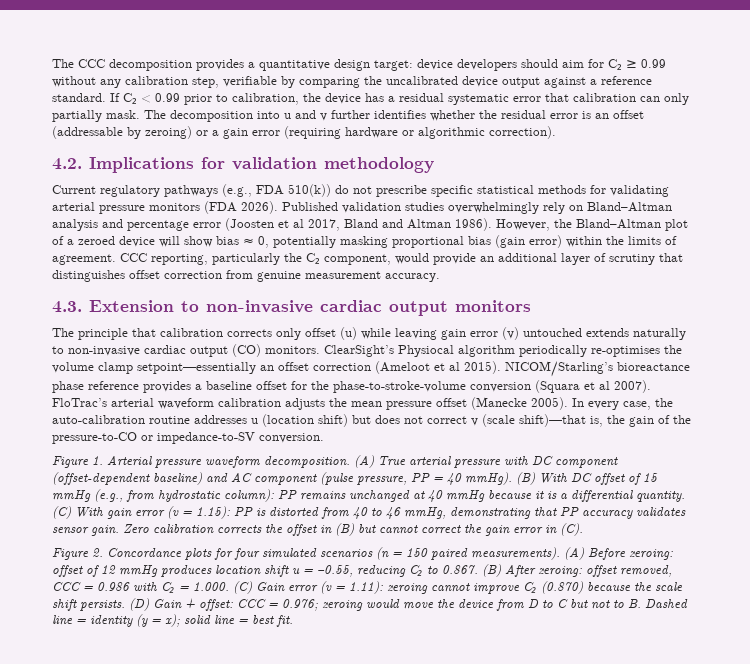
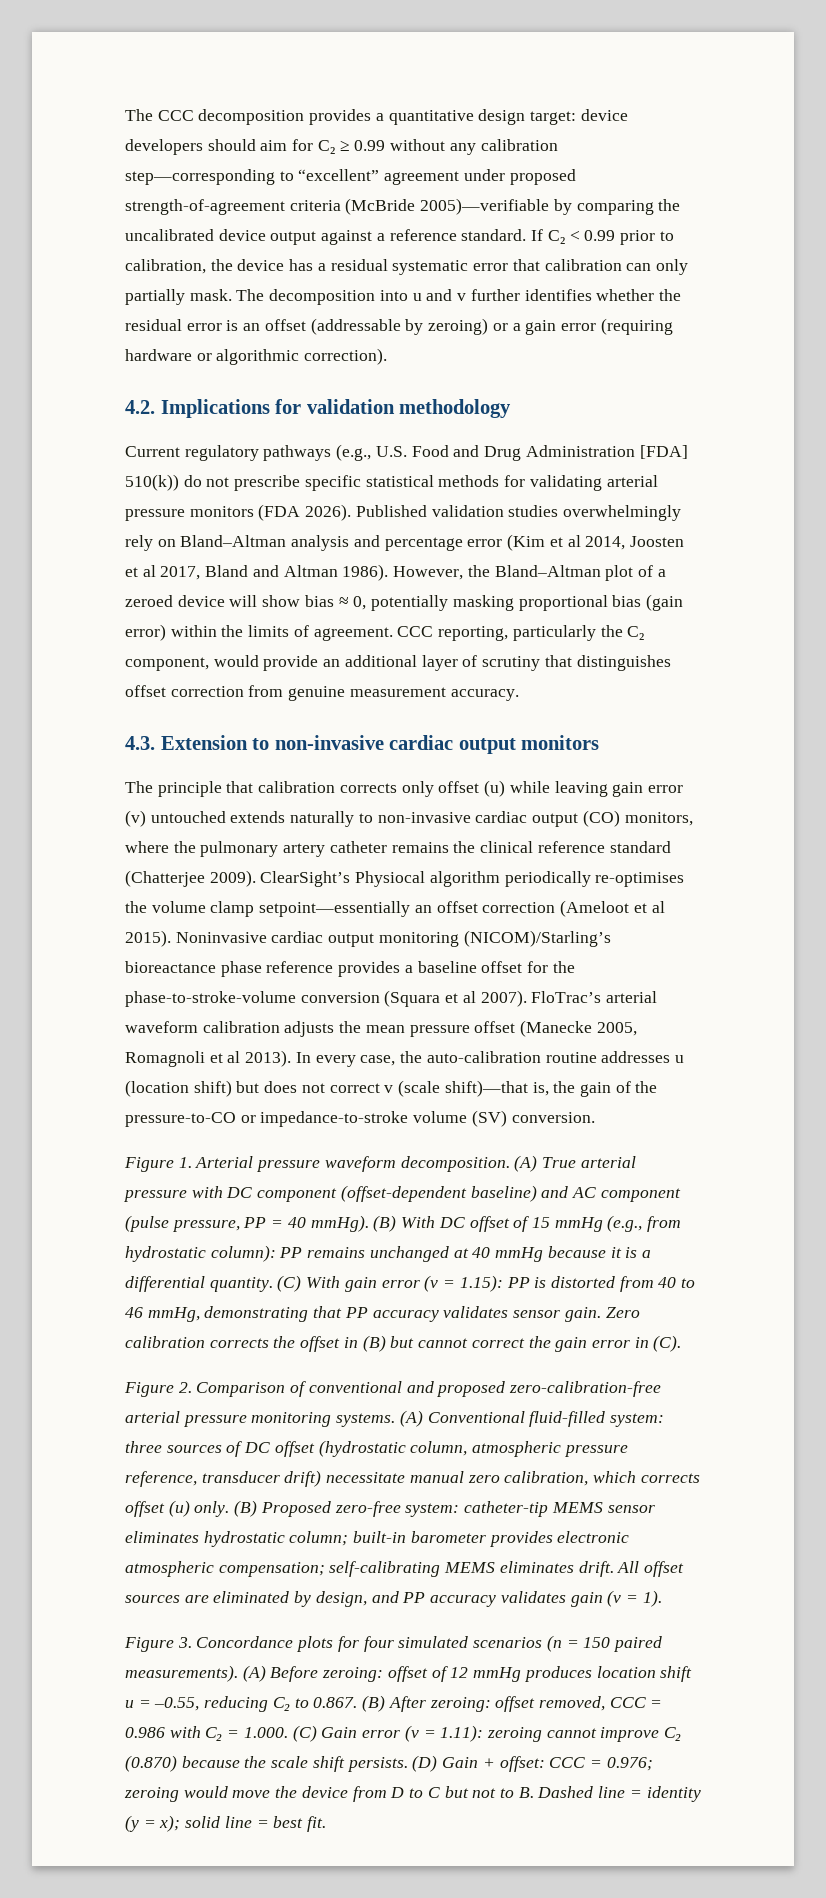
[192,76,277,88] step, verifiable -> [125,169,576,185] [125,198,550,215] step—corresponding to “excellent” agreement under proposed strength-of-agreement criteria (McBride 2005)—verifiable
[256,185,284,195] FDA -> [375,445,688,461] U.S. Food and Drug Administration [FDA]
[225,218,274,231] (Joosten -> [507,534,684,551] (Kim et al 2014, Joosten
[265,346,320,354] monitors. -> [624,812,693,826] [125,841,671,857] [125,870,256,887] monitors, where the pulmonary artery catheter remains the clinical reference standard (Chatterjee 2009).
[505,361,613,377] NICOM/Starling’s -> [175,930,611,947] Noninvasive cardiac output monitoring (NICOM)/Starling’s
[531,397,568,410] 2005). -> [596,1022,637,1036] [125,1050,292,1067] 2005, Romagnoli et al 2013).
[157,432,255,444] impedance-to-SV -> [260,1110,507,1127] impedance-to-stroke volume (SV)
(103, 552) none -> [196,1381,662,1397] [125,1410,665,1427] [125,1440,628,1457] [125,1470,700,1487] [125,1500,655,1517] [125,1531,630,1547] [125,1561,685,1577] [125,1590,662,1607] [124,1637,192,1652] Comparison of conventional and proposed zero-calibration-free arterial pressure monitoring systems. (A) Conventional fluid-filled system: three sources of DC offset (hydrostatic column, atmospheric pressure reference, transducer drift) necessitate manual zero calibration, which corrects offset (u) only. (B) Proposed zero-free system: catheter-tip MEMS sensor eliminates hydrostatic column; built-in barometer provides electronic atmospheric compensation; self-calibrating MEMS eliminates drift. All offset sources are eliminated by design, and PP accuracy validates gain (v = 1). // Figure 3.

